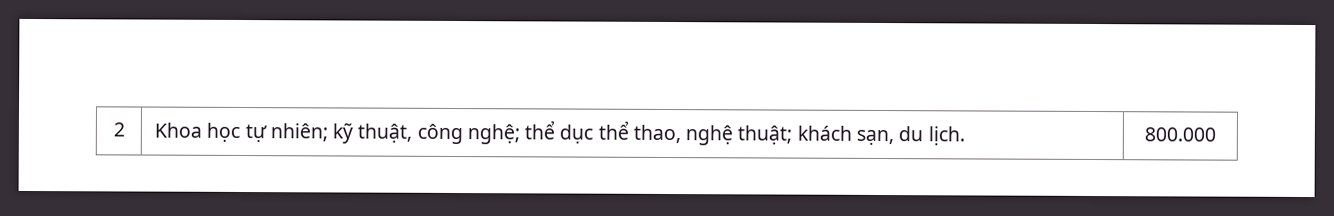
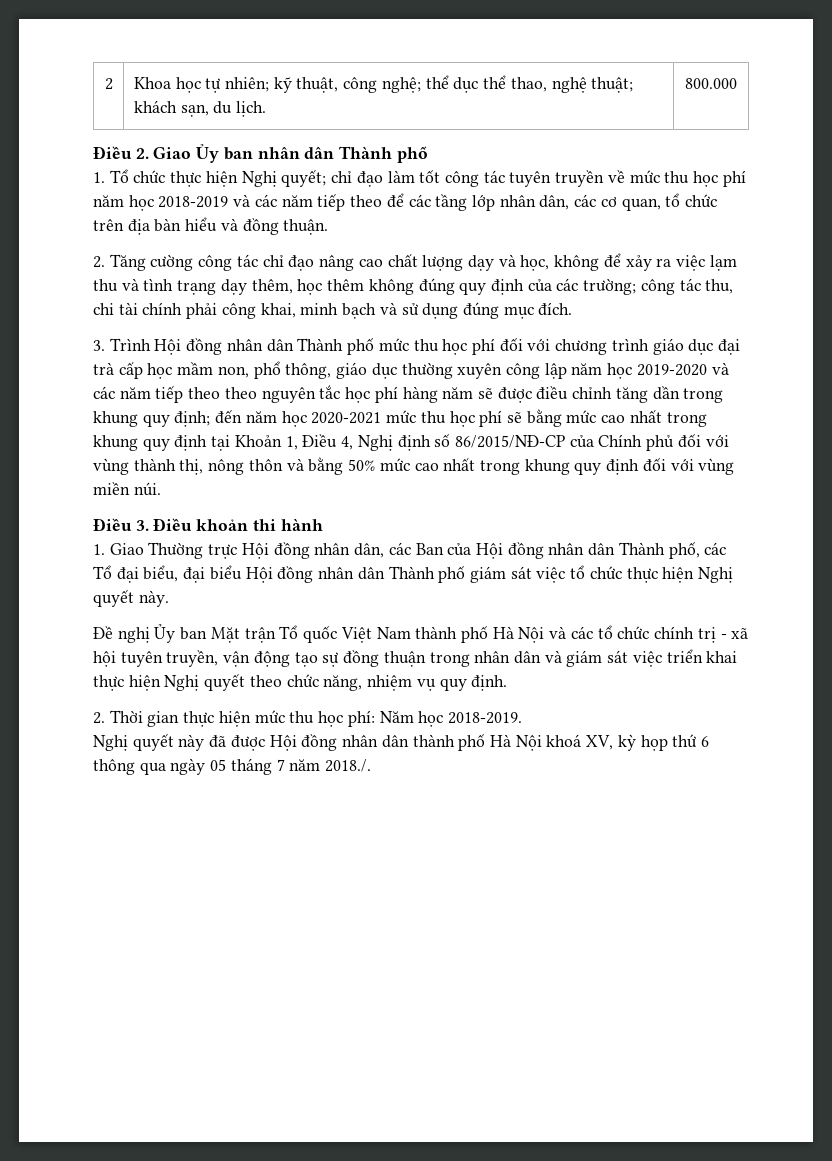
(1216, 134) none -> [93,144,428,163] [93,169,746,187] [93,193,718,211] [93,217,329,235] [93,253,737,271] [93,278,734,295] [93,302,573,319] [93,338,741,355] [93,361,729,379] [93,385,724,403] [93,409,707,427] [93,434,729,451] [93,457,735,475] [93,482,161,496] [93,518,323,531] [93,542,727,559] [93,565,734,583] [93,590,169,607] [93,624,749,643] [93,649,738,667] [93,674,508,691] [93,710,522,727] [93,734,710,751] [93,758,372,775] // Điều 2. Giao Ủy ban nhân dân Thành phố // 1. Tổ chức thực hiện Nghị quyết; chỉ đạo làm tốt công tác tuyên truyền về mức thu học phí năm học 2018-2019 và các năm tiếp theo để các tầng lớp nhân dân, các cơ quan, tổ chức trên địa bàn hiểu và đồng thuận. // 2. Tăng cường công tác chỉ đạo nâng cao chất lượng dạy và học, không để xảy ra việc lạm thu và tình trạng dạy thêm, học thêm không đúng quy định của các trường; công tác thu, chi tài chính phải công khai, minh bạch và sử dụng đúng mục đích. // 3. Trình Hội đồng nhân dân Thành phố mức thu học phí đối với chương trình giáo dục đại trà cấp học mầm non, phổ thông, giáo dục thường xuyên công lập năm học 2019-2020 và các năm tiếp theo theo nguyên tắc học phí hàng năm sẽ được điều chỉnh tăng dần trong khung quy định; đến năm học 2020-2021 mức thu học phí sẽ bằng mức cao nhất trong khung quy định tại Khoản 1, Điều 4, Nghị định số 86/2015/NĐ-CP của Chính phủ đối với vùng thành thị, nông thôn và bằng 50% mức cao nhất trong khung quy định đối với vùng miền núi. // Điều 3. Điều khoản thi hành // 1. Giao Thường trực Hội đồng nhân dân, các Ban của Hội đồng nhân dân Thành phố, các Tổ đại biểu, đại biểu Hội đồng nhân dân Thành phố giám sát việc tổ chức thực hiện Nghị quyết này. // Đề nghị Ủy ban Mặt trận Tổ quốc Việt Nam thành phố Hà Nội và các tổ chức chính trị - xã hội tuyên truyền, vận động tạo sự đồng thuận trong nhân dân và giám sát việc triển khai thực hiện Nghị quyết theo chức năng, nhiệm vụ quy định. // 2. Thời gian thực hiện mức thu học phí: Năm học 2018-2019. // Nghị quyết này đã được Hội đồng nhân dân thành phố Hà Nội khoá XV, kỳ họp thứ 6 thông qua ngày 05 tháng 7 năm 2018./.

